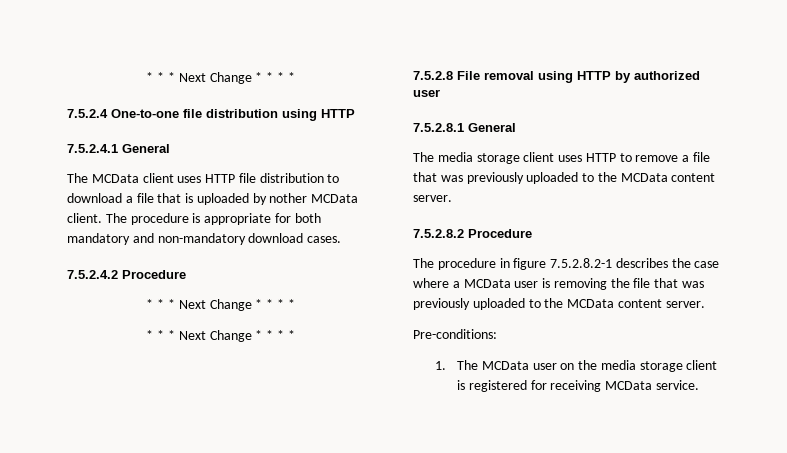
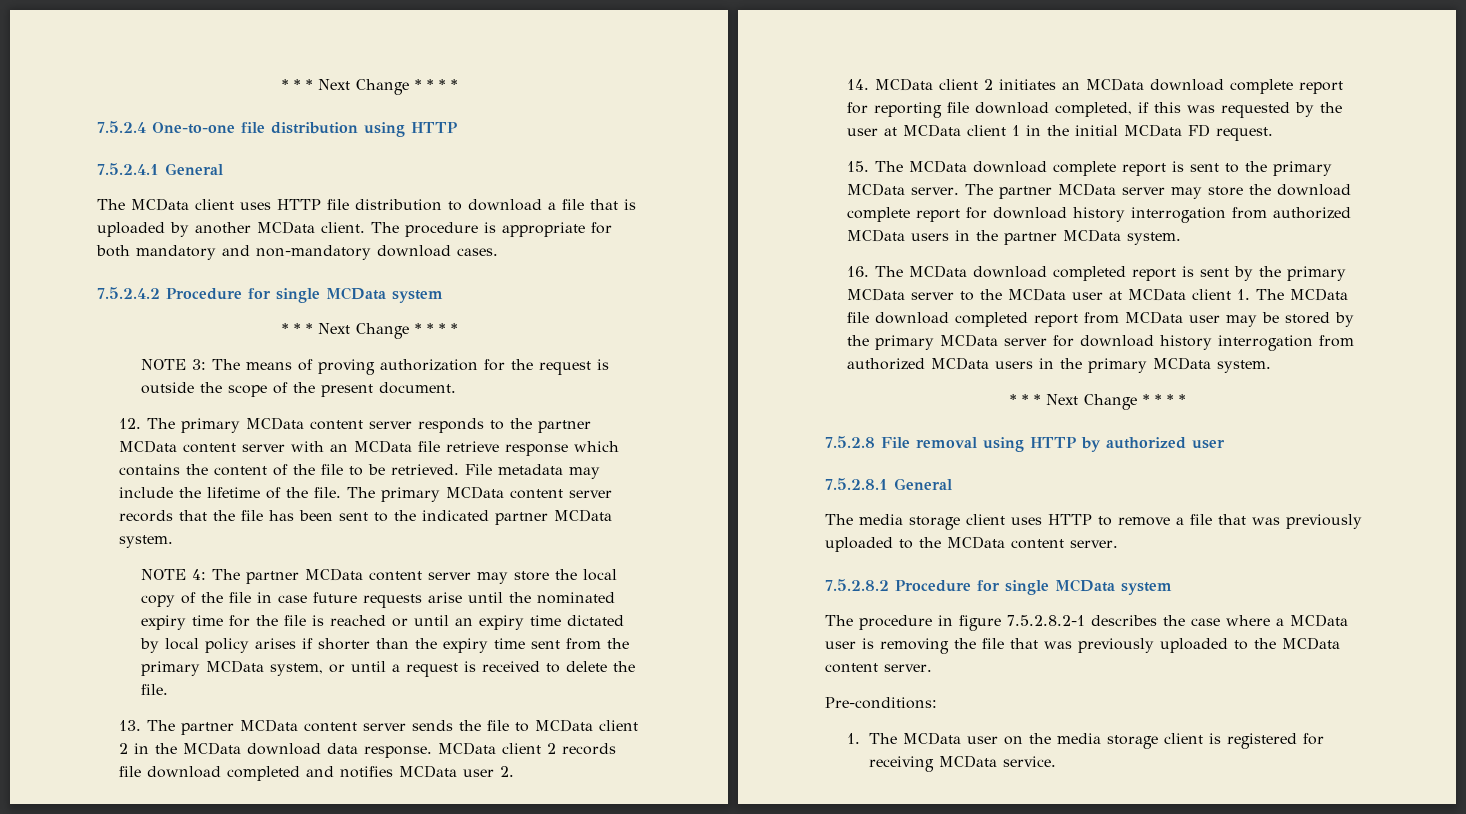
[269,193,308,203] nother -> [195,222,251,234] another
[146,299,295,311] // * * * Next Change * * * * -> [248,287,443,303] [281,323,457,339] [141,359,610,375] [141,382,457,397] [119,417,592,433] [119,440,620,456] [119,464,601,479] [119,486,613,502] [119,509,613,525] [119,535,174,548] [141,568,618,584] [141,592,616,608] [141,615,625,630] [140,638,630,653] [141,660,636,677] [141,684,169,695] [119,719,639,735] [119,742,617,758] [119,765,515,781] [847,78,1344,94] [847,102,1343,118] [847,124,1274,141] [847,160,1333,176] [847,183,1352,199] [847,207,1352,223] [847,229,1182,245] [847,265,1347,281] [847,288,1349,301] [847,311,1355,327] [847,334,1355,351] [847,357,1272,373] for single MCData system // * * * Next Change * * * * // NOTE 3: The means of proving authorization for the request is outside the scope of the present document. // 12. The primary MCData content server responds to the partner MCData content server with an MCData file retrieve response which contains the content of the file to be retrieved. File metadata may include the lifetime of the file. The primary MCData content server records that the file has been sent to the indicated partner MCData system. // NOTE 4: The partner MCData content server may store the local copy of the file in case future requests arise until the nominated expiry time for the file is reached or until an expiry time dictated by local policy arises if shorter than the expiry time sent from the primary MCData system, or until a request is received to delete the file. // 13. The partner MCData content server sends the file to MCData client 2 in the MCData download data response. MCData client 2 records file download completed and notifies MCData user 2. // 14. MCData client 2 initiates an MCData download complete report for reporting file download completed, if this was requested by the user at MCData client 1 in the initial MCData FD request. // 15. The MCData download complete report is sent to the primary MCData server. The partner MCData server may store the download complete report for download history interrogation from authorized MCData users in the partner MCData system. // 16. The MCData download completed report is sent by the primary MCData server to the MCData user at MCData client 1. The MCData file download completed report from MCData user may be stored by the primary MCData server for download history interrogation from authorized MCData users in the primary MCData system.
(532, 233) none -> [977,579,1172,595] for single MCData system

